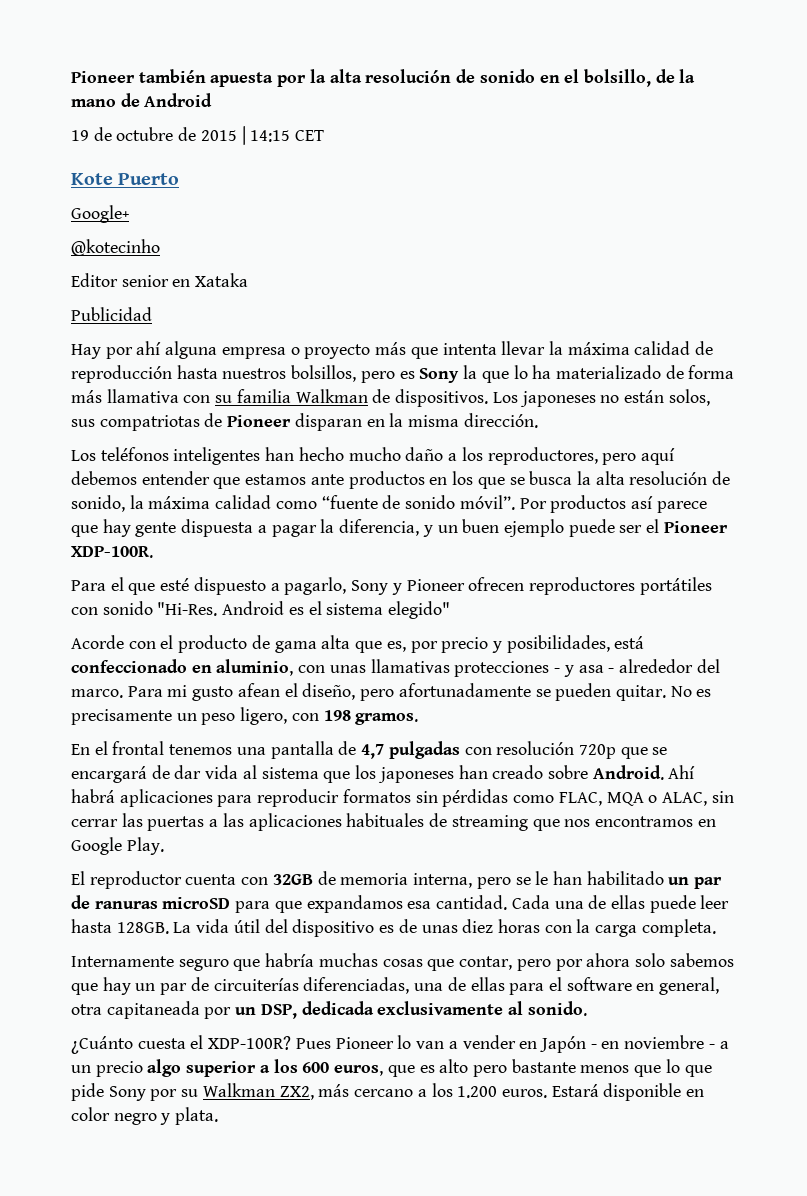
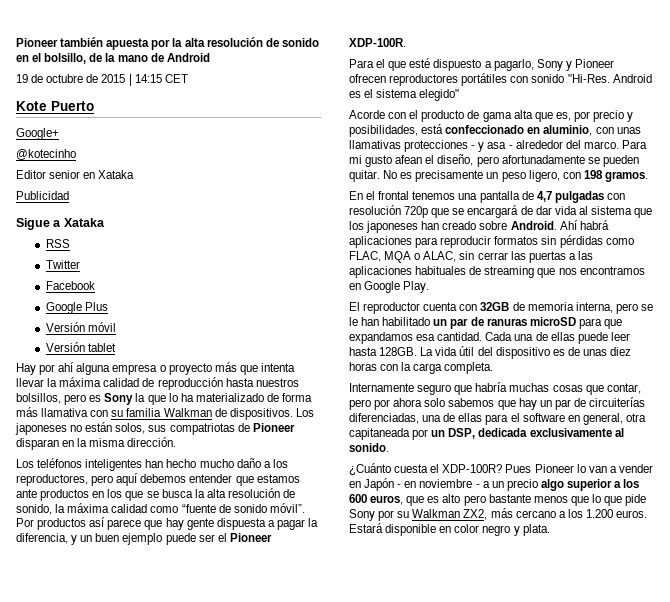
(152, 314) none -> [16,218,105,230] [45,239,70,248] [45,260,80,269] [45,281,95,290] [45,302,108,314] [45,322,116,332] [45,342,116,352] // Sigue a Xataka // RSS // Twitter // Facebook // Google Plus // Versión móvil // Versión tablet

